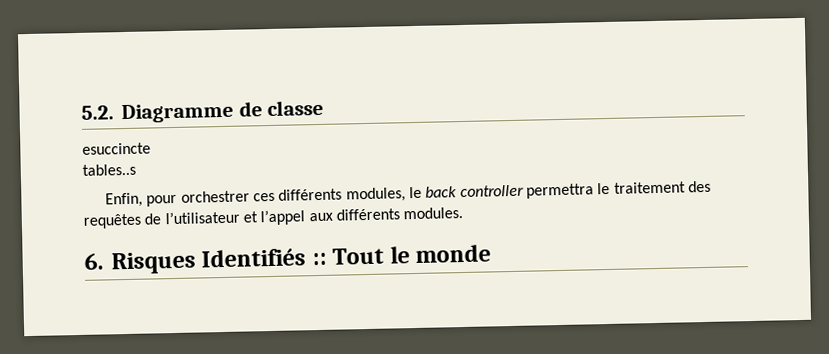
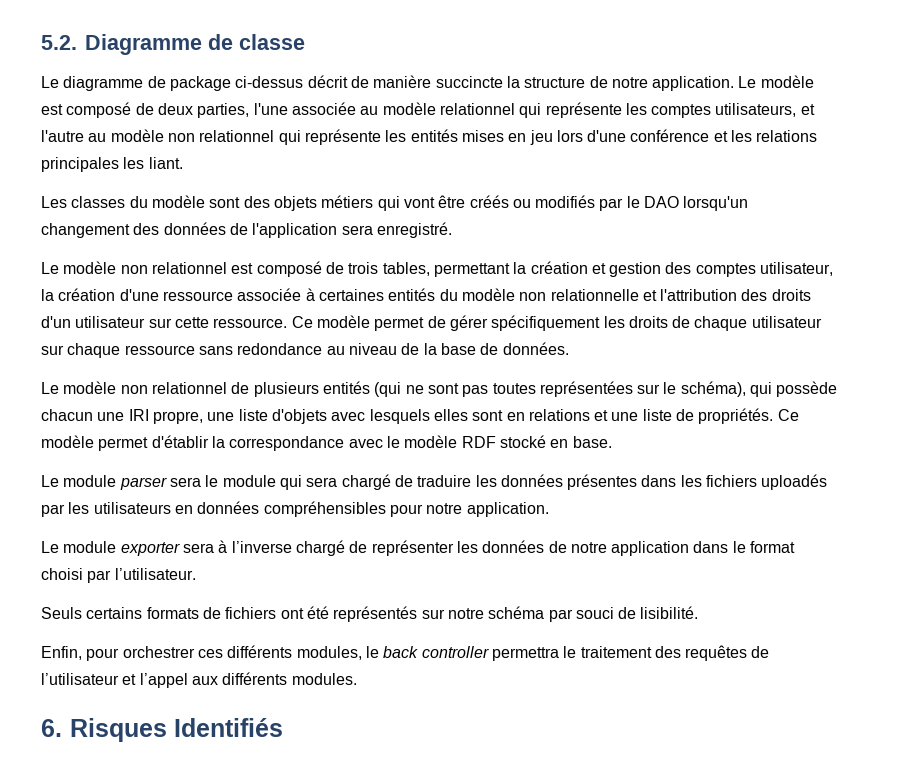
[82,142,151,155] [82,163,136,176] esuccincte // tables..s -> [41,75,814,91] [41,102,815,118] [41,129,818,145] [41,157,183,172] [41,195,749,211] [41,222,452,238] [41,261,834,277] [41,288,811,301] [41,315,822,331] [41,342,569,358] [41,381,838,397] [41,408,799,424] [41,435,612,451] [41,474,828,490] [41,501,549,517] [41,540,796,556] [41,568,196,583] [41,606,699,622] Le diagramme de package ci-dessus décrit de manière succincte la structure de notre application. Le modèle est composé de deux parties, l'une associée au modèle relationnel qui représente les comptes utilisateurs, et l'autre au modèle non relationnel qui représente les entités mises en jeu lors d'une conférence et les relations principales les liant. // Les classes du modèle sont des objets métiers qui vont être créés ou modifiés par le DAO lorsqu'un changement des données de l'application sera enregistré. // Le modèle non relationnel est composé de trois tables, permettant la création et gestion des comptes utilisateur, la création d'une ressource associée à certaines entités du modèle non relationnelle et l'attribution des droits d'un utilisateur sur cette ressource. Ce modèle permet de gérer spécifiquement les droits de chaque utilisateur sur chaque ressource sans redondance au niveau de la base de données. // Le modèle non relationnel de plusieurs entités (qui ne sont pas toutes représentées sur le schéma), qui possède chacun une IRI propre, une liste d'objets avec lesquels elles sont en relations et une liste de propriétés. Ce modèle permet d'établir la correspondance avec le modèle RDF stocké en base. // Le module parser sera le module qui sera chargé de traduire les données présentes dans les fichiers uploadés par les utilisateurs en données compréhensibles pour notre application. // Le module exporter sera à l’inverse chargé de représenter les données de notre application dans le format choisi par l’utilisateur. // Seuls certains formats de fichiers ont été représentés sur notre schéma par souci de lisibilité.
[311,244,492,266] :: Tout le monde -> (283, 727) none

